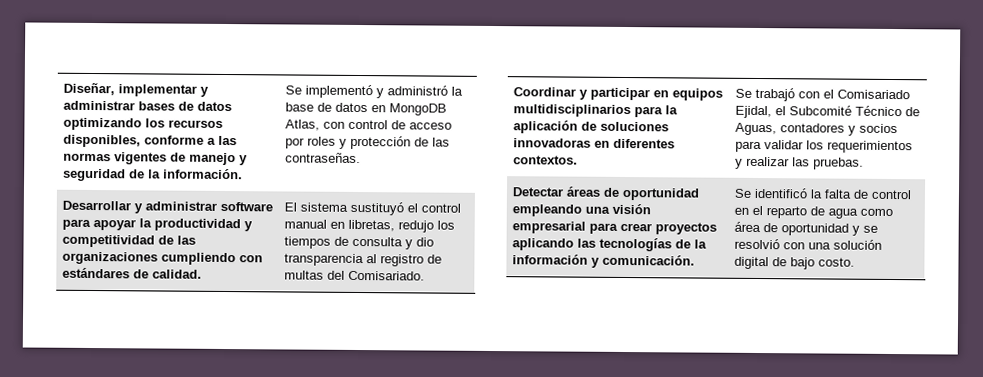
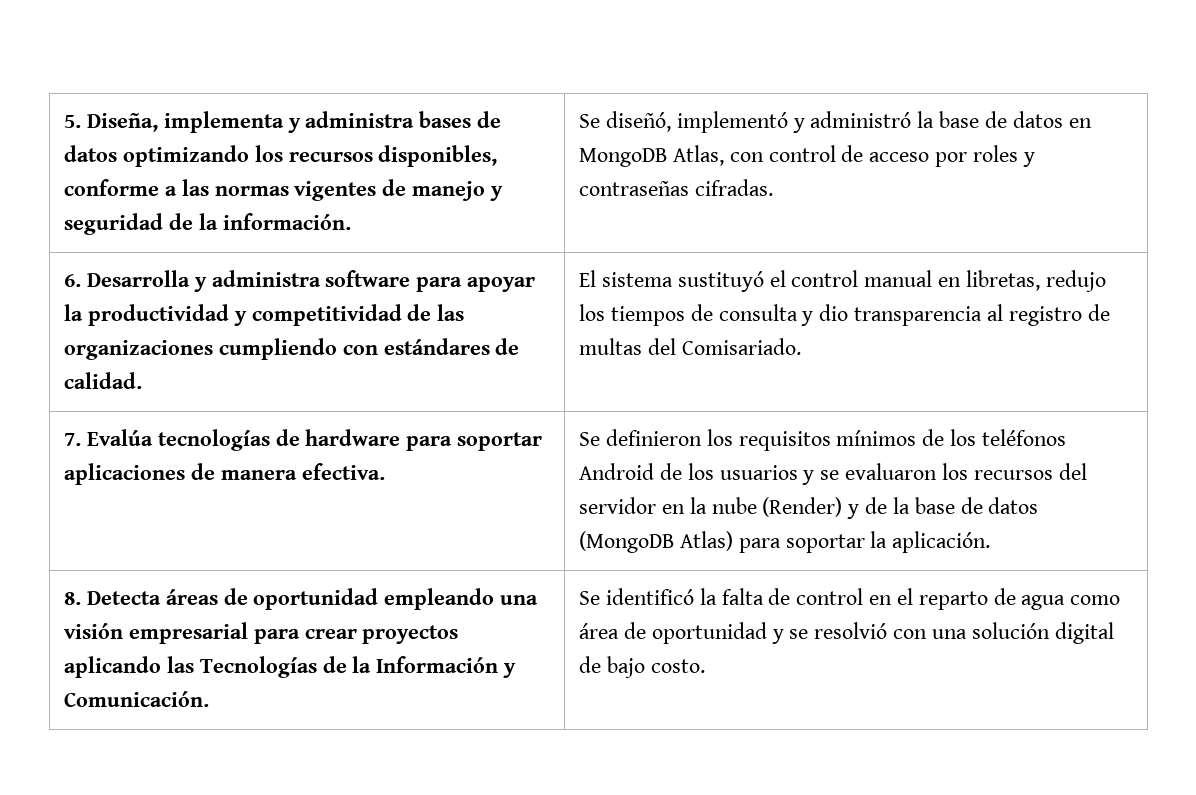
[63,82,210,97] [63,100,136,111] Diseñar, implementar y administrar -> [64,111,415,133] 5. Diseña, implementa y administra
(303, 90) none -> [606,111,672,132] diseñó,
[350,135,451,150] [285,152,362,164] [62,200,218,214] protección de las contraseñas. // Desarrollar y administrar -> [579,179,774,196] [64,270,321,292] contraseñas cifradas. // 6. Desarrolla y administra
[513,87,724,101] [513,104,679,118] [513,120,670,134] [513,138,676,149] [513,155,579,165] [735,87,911,102] [735,105,921,119] [735,122,899,136] [735,140,914,154] [735,156,865,170] [512,187,565,197] Coordinar y participar en equipos multidisciplinarios para la aplicación de soluciones innovadoras en diferentes contextos. | Se trabajó con el Comisariado Ejidal, el Subcomité Técnico de Aguas, contadores y socios para validar los requerimientos y realizar las pruebas. // Detectar -> [64,429,543,451] [64,463,385,485] [579,429,1066,451] [579,463,1087,485] [579,497,1039,519] [579,531,991,553] [64,591,162,605] 7. Evalúa tecnologías de hardware para soportar aplicaciones de manera efectiva. | Se definieron los requisitos mínimos de los teléfonos Android de los usuarios y se evaluaron los recursos del servidor en la nube (Render) y de la base de datos (MongoDB Atlas) para soportar la aplicación. // 8. Detecta
[599,237,708,252] [512,254,696,268] tecnologías de la información y comunicación. -> [199,656,517,678] [64,691,210,707] Tecnologías de la Información y Comunicación.

